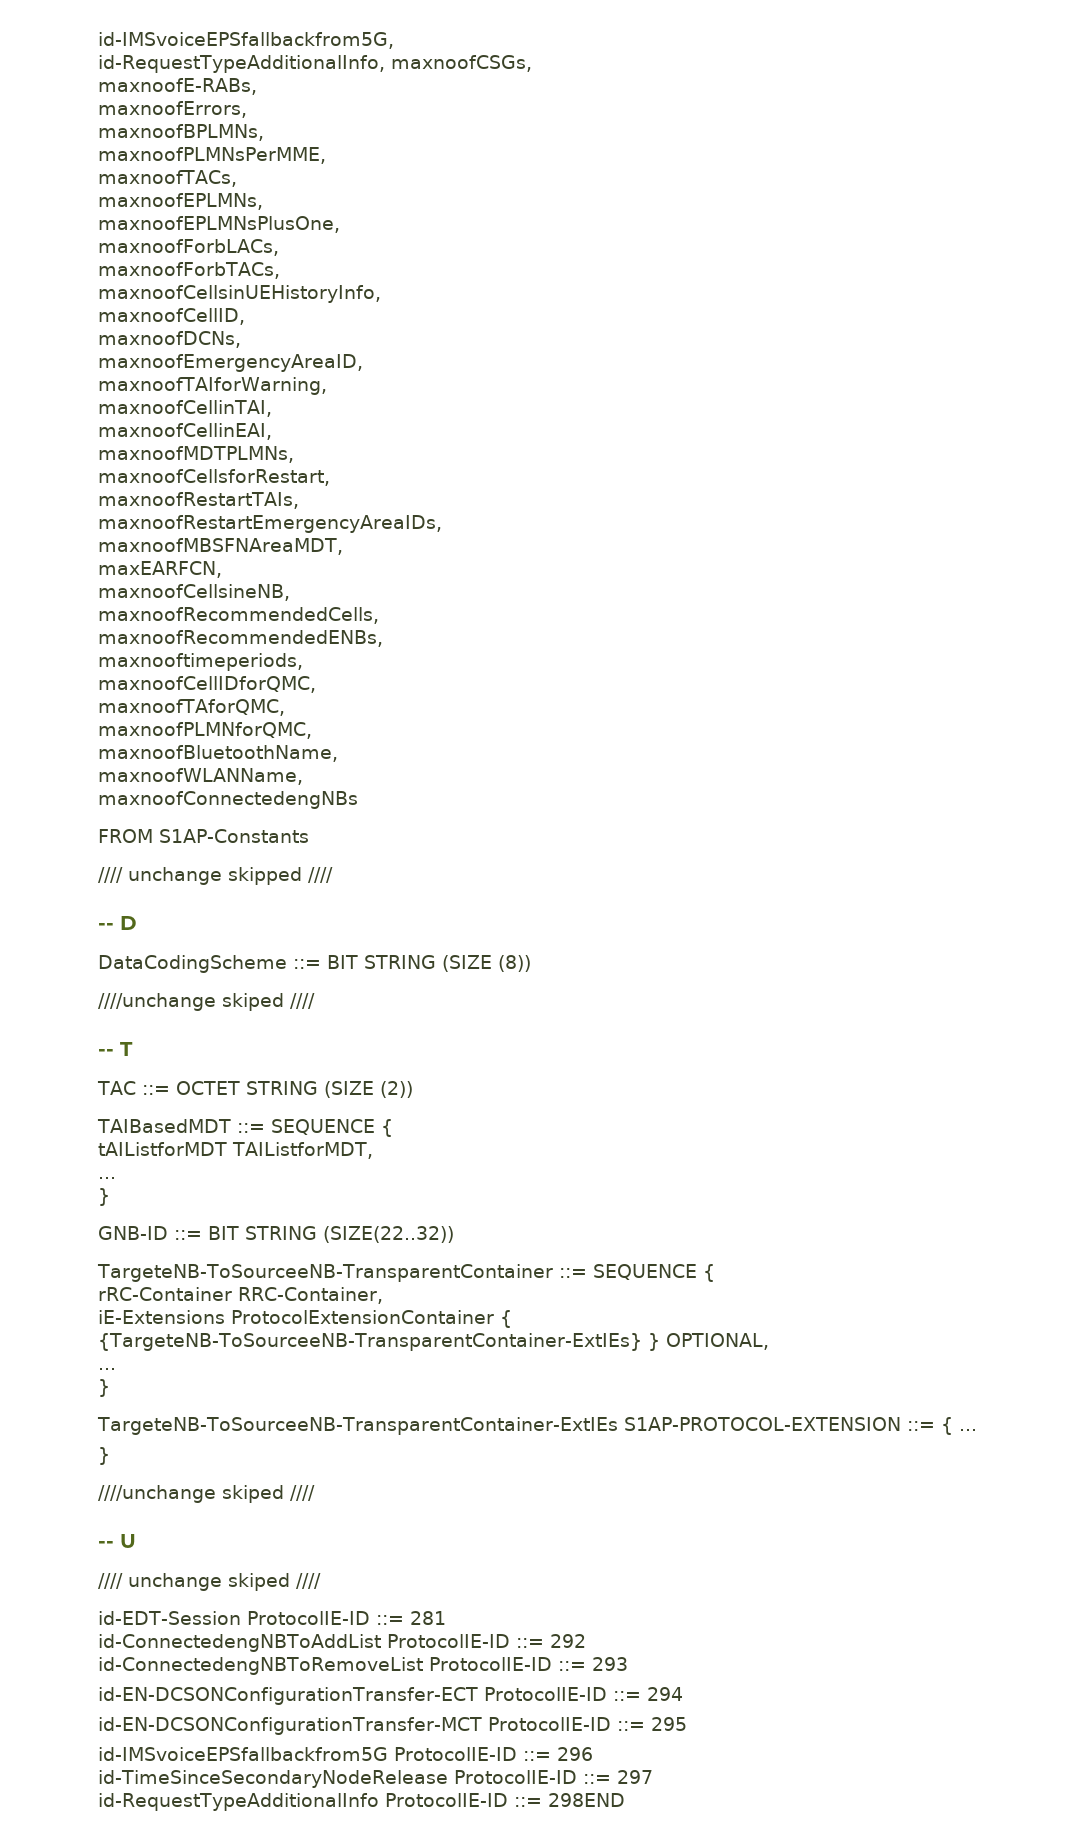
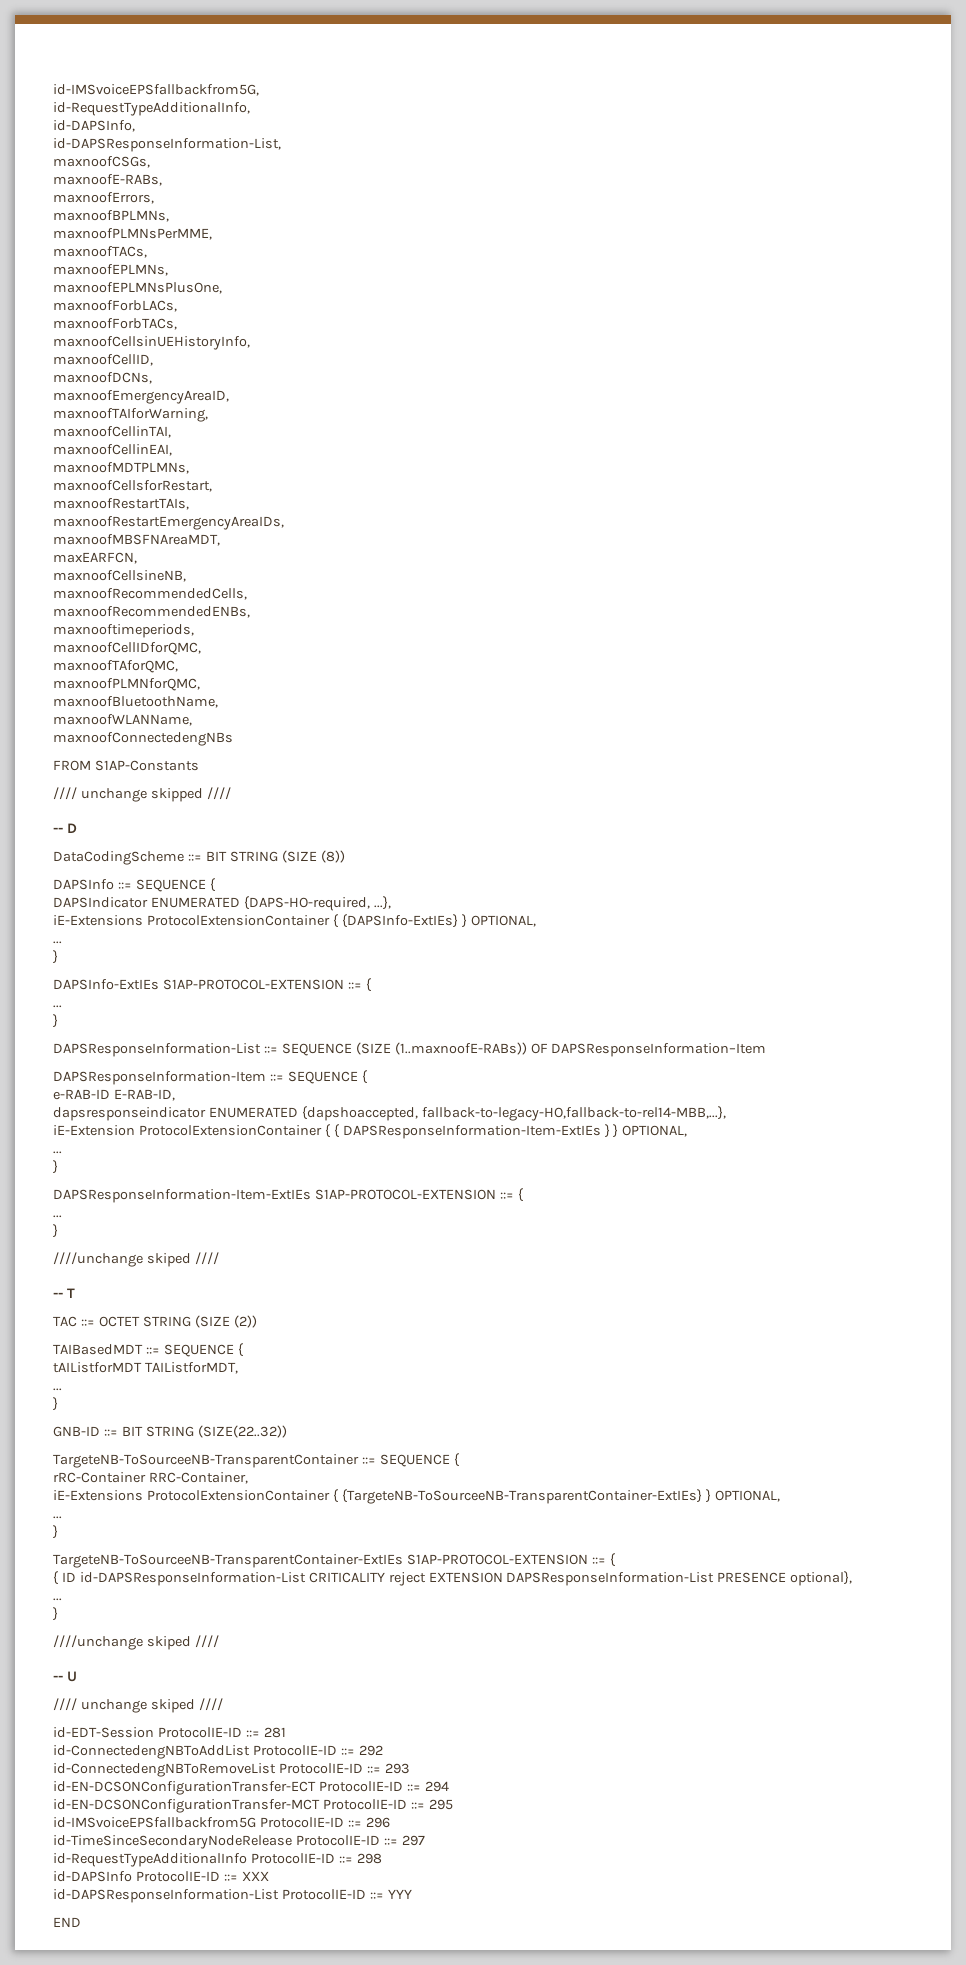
(385, 64) none -> [53,120,135,132] [53,138,281,152] // id-DAPSInfo, // id-DAPSResponseInformation-List, //
(531, 963) none -> [53,878,215,892] [53,896,391,911] [53,914,536,928] [53,941,62,944] [53,950,58,964] [53,978,371,992] [53,1005,62,1008] [53,1014,58,1028] [53,1042,767,1057] [53,1070,367,1085] [53,1089,175,1101] [53,1106,726,1121] [53,1124,688,1139] [53,1151,62,1154] [53,1160,58,1174] [53,1188,523,1203] [53,1215,62,1218] [53,1224,58,1238] // DAPSInfo ::= SEQUENCE { // DAPSIndicator ENUMERATED {DAPS-HO-required, ...}, // iE-Extensions ProtocolExtensionContainer { {DAPSInfo-ExtIEs} } OPTIONAL, // ... // } // DAPSInfo-ExtIEs S1AP-PROTOCOL-EXTENSION ::= { // ... // } // DAPSResponseInformation-List ::= SEQUENCE (SIZE (1..maxnoofE-RABs)) OF DAPSResponseInformation–Item // DAPSResponseInformation-Item ::= SEQUENCE { // e-RAB-ID E-RAB-ID, // dapsresponseindicator ENUMERATED {dapshoaccepted, fallback-to-legacy-HO,fallback-to-rel14-MBB,...}, // iE-Extension ProtocolExtensionContainer { { DAPSResponseInformation-Item-ExtIEs } } OPTIONAL, // ... // } // DAPSResponseInformation-Item-ExtIEs S1AP-PROTOCOL-EXTENSION ::= { // ... // }
(953, 1426) none -> [53,1571,853,1586] // { ID id-DAPSResponseInformation-List CRITICALITY reject EXTENSION DAPSResponseInformation-List PRESENCE optional}, //
[547,1793,625,1807] 298END -> [356,1853,382,1864] [53,1871,269,1882] [53,1889,412,1903] [53,1917,81,1927] 298 // id-DAPSInfo ProtocolIE-ID ::= XXX // id-DAPSResponseInformation-List ProtocolIE-ID ::= YYY // END

